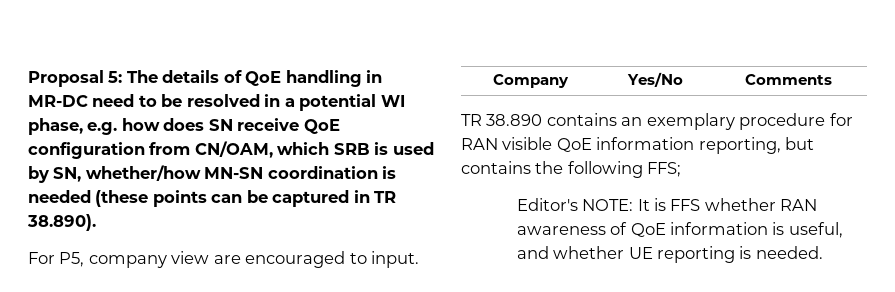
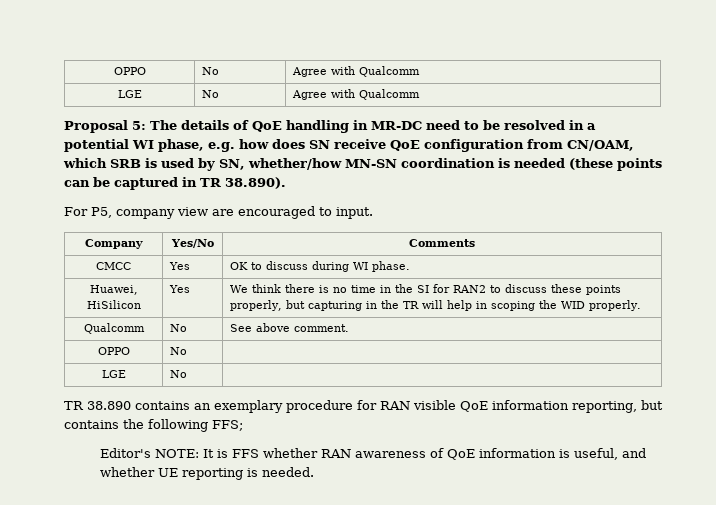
(28, 78) none -> [113,67,146,75] [202,67,220,75] [292,66,421,77] [117,90,142,98] [202,90,220,98] [292,89,421,100] OPPO | No | Agree with Qualcomm // LGE | No | Agree with Qualcomm //
(832, 79) none -> [96,262,131,270] [169,262,191,270] [230,261,411,272] [89,285,138,295] [86,300,141,309] [169,285,191,293] [230,284,622,295] [230,300,642,311] [83,323,145,334] [170,324,188,332] [230,323,350,332] [97,347,130,355] [170,347,188,355] [101,370,126,378] [170,370,188,378] // CMCC | Yes | OK to discuss during WI phase. // Huawei, HiSilicon | Yes | We think there is no time in the SI for RAN2 to discuss these points properly, but capturing in the TR will help in scoping the WID properly. // Qualcomm | No | See above comment. // OPPO | No | // LGE | No |

